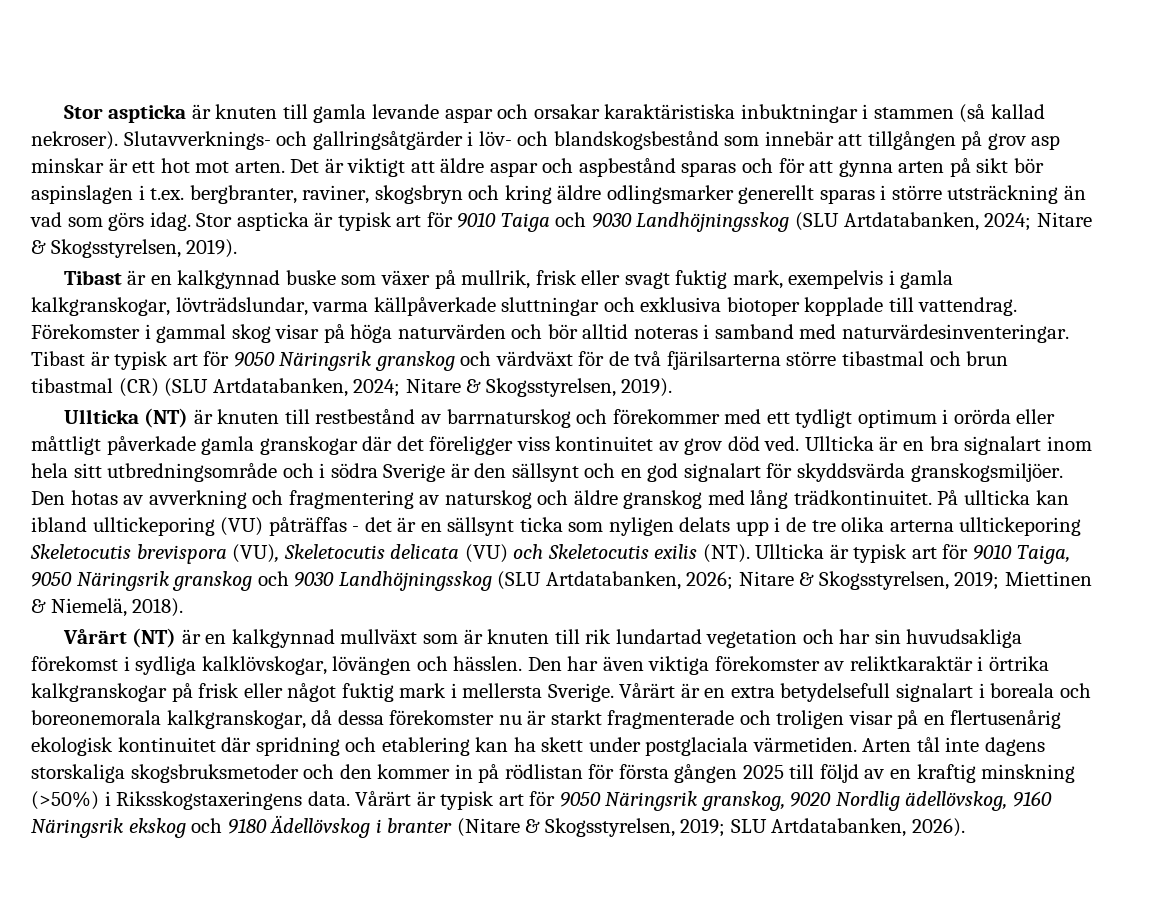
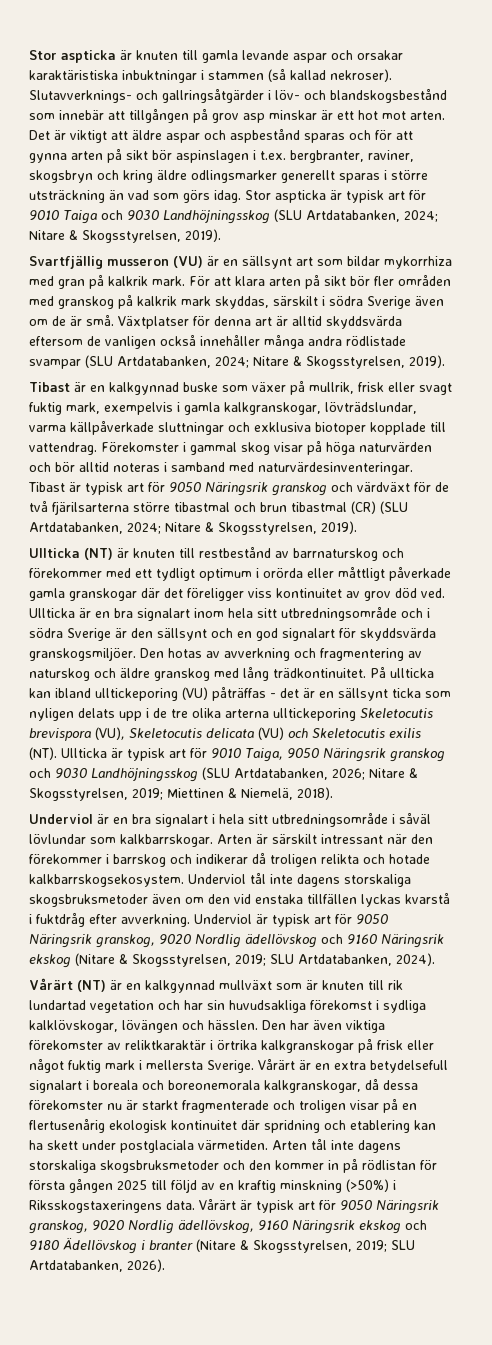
(238, 248) none -> [29,256,452,269] [29,274,451,289] [29,294,444,309] [29,314,402,329] [29,334,406,349] [29,355,445,369] // Svartfjällig musseron (VU) är en sällsynt art som bildar mykorrhiza med gran på kalkrik mark. För att klara arten på sikt bör fler områden med granskog på kalkrik mark skyddas, särskilt i södra Sverige även om de är små. Växtplatser för denna art är alltid skyddsvärda eftersom de vanligen också innehåller många andra rödlistade svampar (SLU Artdatabanken, 2024; Nitare & Skogsstyrelsen, 2019).
(184, 607) none -> [29,812,431,827] [29,833,433,847] [29,852,430,867] [29,872,411,887] [29,892,450,907] [29,912,388,927] [29,933,444,948] [29,953,435,968] // Underviol är en bra signalart i hela sitt utbredningsområde i såväl lövlundar som kalkbarrskogar. Arten är särskilt intressant när den förekommer i barrskog och indikerar då troligen relikta och hotade kalkbarrskogsekosystem. Underviol tål inte dagens storskaliga skogsbruksmetoder även om den vid enstaka tillfällen lyckas kvarstå i fuktdråg efter avverkning. Underviol är typisk art för 9050 Näringsrik granskog, 9020 Nordlig ädellövskog och 9160 Näringsrik ekskog (Nitare & Skogsstyrelsen, 2019; SLU Artdatabanken, 2024).

